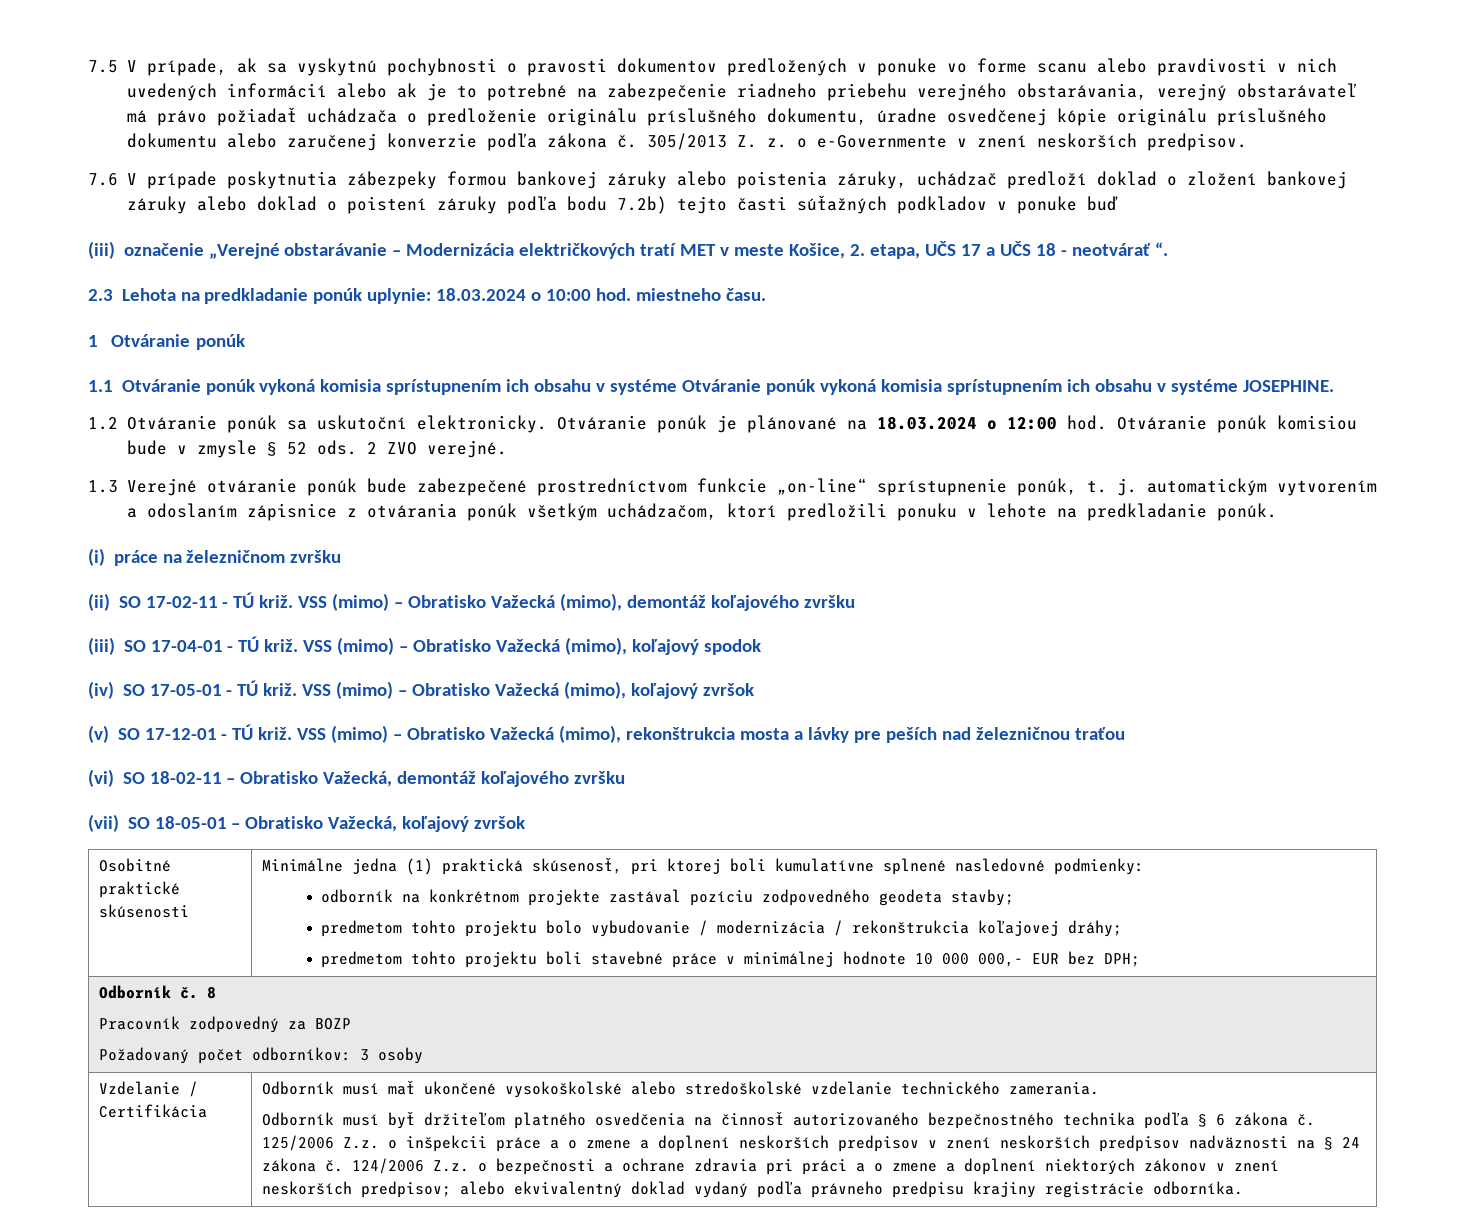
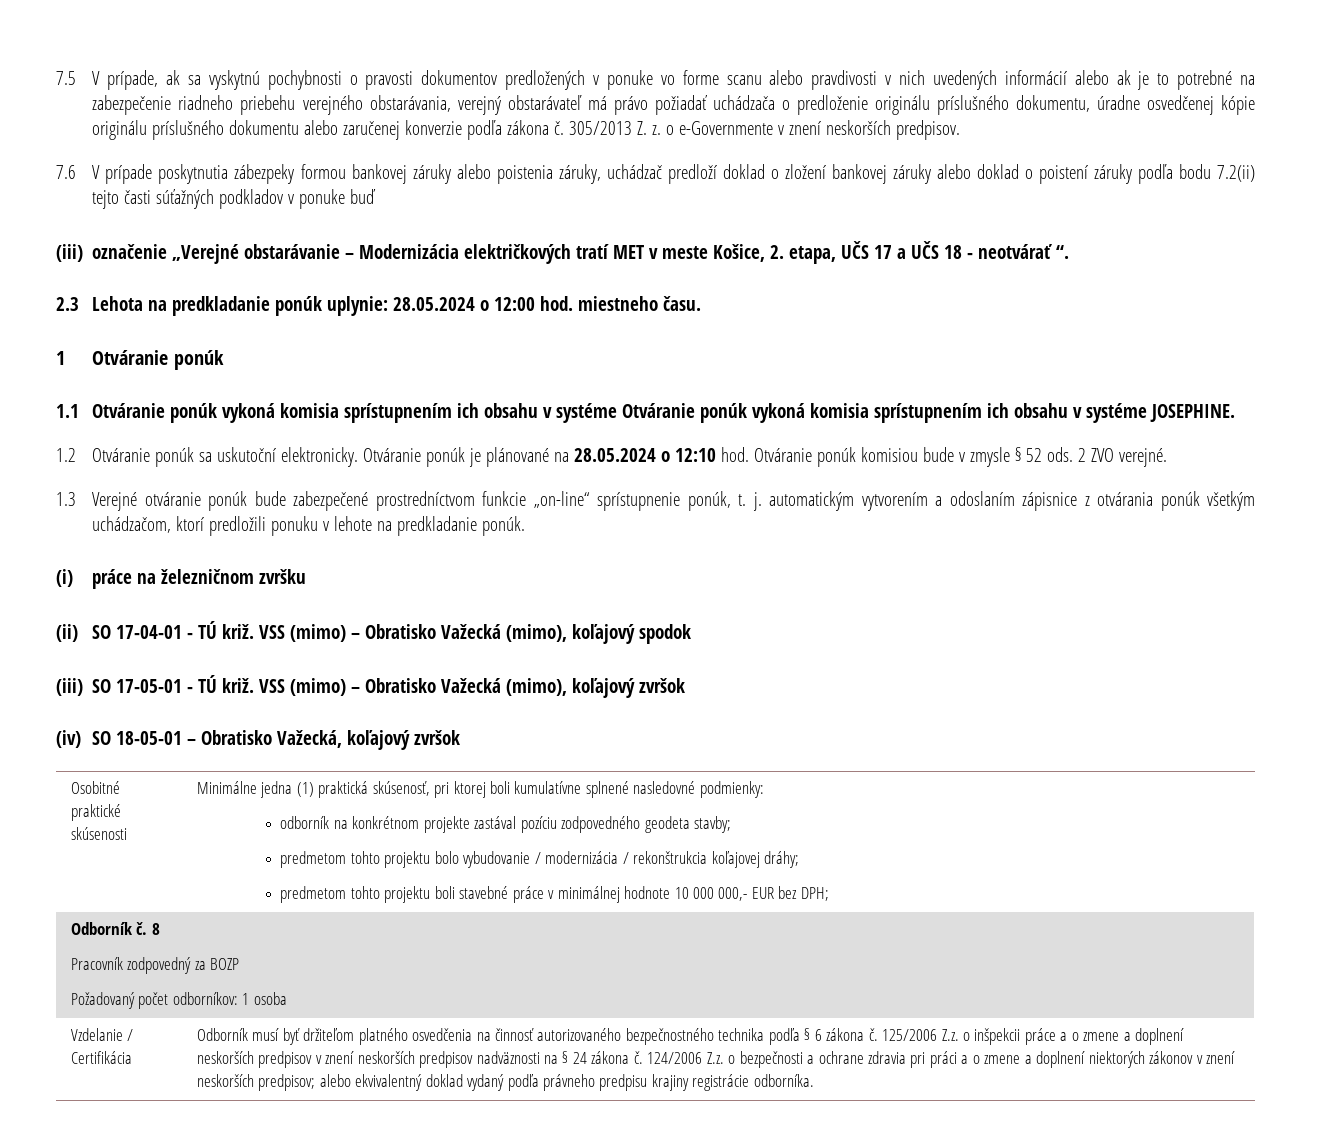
[616,196,667,214] 7.2b) -> [1217,165,1256,182] 7.2(ii)
[436,288,592,301] 18.03.2024 o 10:00 -> [393,297,536,311] 28.05.2024 o 12:00
[876,416,1057,430] 18.03.2024 o 12:00 -> [574,448,717,462] 28.05.2024 o 12:10
[145,592,856,611] [88,637,146,655] 17-02-11 - TÚ križ. VSS (mimo) – Obratisko Važecká (mimo), demontáž koľajového zvršku // (iii) SO -> (112, 632) none
[88,681,114,699] (iv) -> [56,678,83,696] (iii)
[88,724,1126,743] [88,769,626,787] [88,814,119,832] (v) SO 17-12-01 - TÚ križ. VSS (mimo) – Obratisko Važecká (mimo), rekonštrukcia mosta a lávky pre peších nad železničnou traťou // (vi) SO 18-02-11 – Obratisko Važecká, demontáž koľajového zvršku // (vii) -> [56,730,81,748] (iv)
[360,1047,424,1064] 3 osoby -> [242,992,287,1005] 1 osoba
[388,1081,1100,1098] [262,1112,380,1126] mať ukončené vysokoškolské alebo stredoškolské vzdelanie technického zamerania. // Odborník musí -> (280, 1034) none

